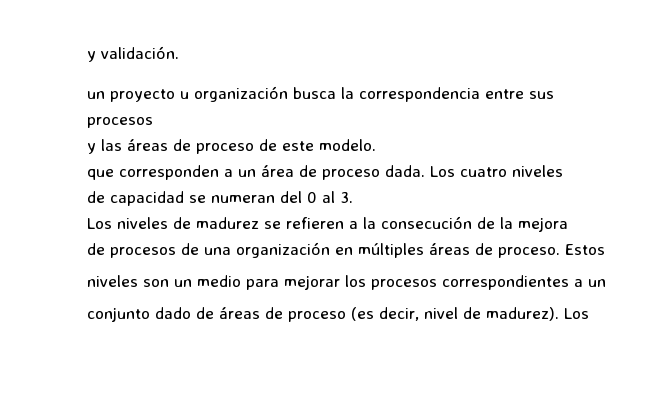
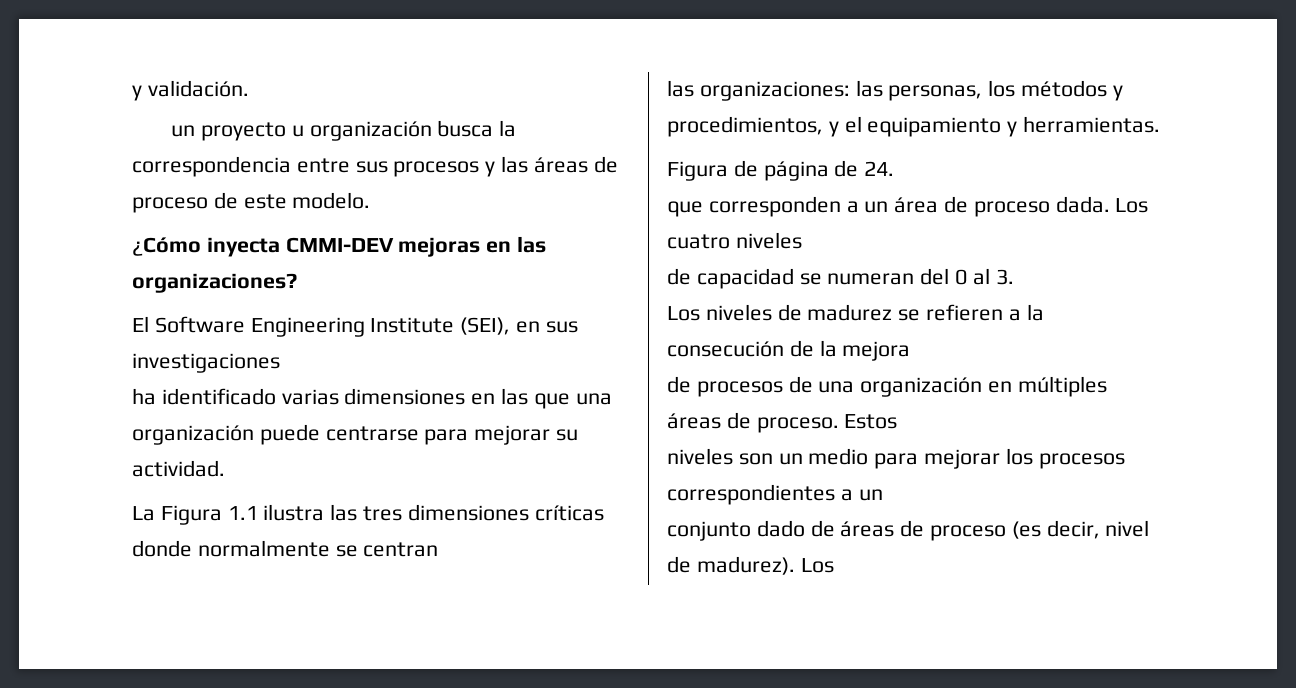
(153, 122) // -> (480, 169) none
(376, 145) none -> [132,236,547,257] [132,273,297,293] [132,316,578,337] [132,353,280,373] [132,388,612,409] [132,424,579,445] [132,460,225,477] [132,504,604,525] [132,540,439,557] [667,80,1123,101] [667,116,1161,137] [667,160,895,181] // ¿Cómo inyecta CMMI-DEV mejoras en las organizaciones? // El Software Engineering Institute (SEI), en sus investigaciones // ha identificado varias dimensiones en las que una organización puede centrarse para mejorar su actividad. // La Figura 1.1 ilustra las tres dimensiones críticas donde normalmente se centran // las organizaciones: las personas, los métodos y procedimientos, y el equipamiento y herramientas. // Figura de página de 24.

